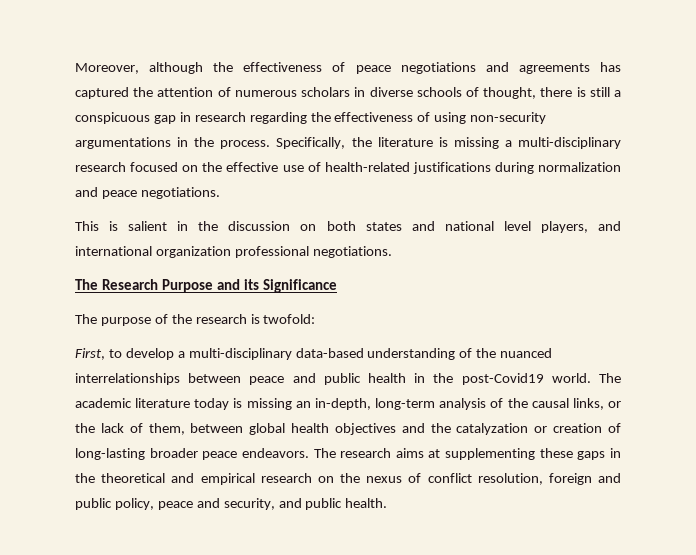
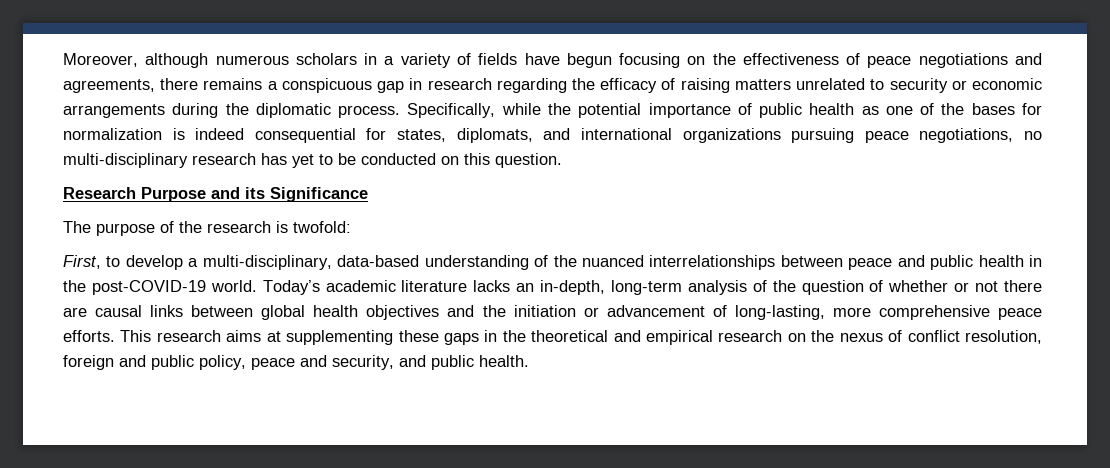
(204, 68) none -> [215,53,706,68] numerous scholars in a variety of fields have begun focusing on
[518,62,621,74] [75,87,610,99] agreements has captured the attention of numerous scholars in diverse schools of thought, there is still -> [63,78,263,93] agreements, there remains
[334,112,547,124] [75,137,622,149] [75,162,621,174] [75,187,220,199] [75,221,622,233] [75,246,392,258] [75,279,98,290] effectiveness of using non-security argumentations in the process. Specifically, the literature is missing a multi-disciplinary research focused on the effective use of health-related justifications during normalization and peace negotiations. // This is salient in the discussion on both states and national level players, and international organization professional negotiations. // The -> [600,78,1042,93] [63,103,1043,118] [63,128,1043,143] [63,153,562,168] efficacy of raising matters unrelated to security or economic arrangements during the diplomatic process. Specifically, while the potential importance of public health as one of the bases for normalization is indeed consequential for states, diplomats, and international organizations pursuing peace negotiations, no multi-disciplinary research has yet to be conducted on this question. //
[188,348,292,360] multi-disciplinary -> [202,255,332,270] multi-disciplinary,
[461,373,621,385] [75,398,292,410] post-Covid19 world. The academic literature today is missing -> [91,280,511,295] post-COVID-19 world. Today’s academic literature lacks
[531,398,621,410] [75,423,185,435] causal links, or the lack of them, -> [801,280,1043,295] [63,305,184,317] question of whether or not there are causal links
[456,423,622,435] [75,448,336,460] catalyzation or creation of long-lasting broader peace endeavors. The -> [513,305,1042,320] [63,330,152,342] initiation or advancement of long-lasting, more comprehensive peace efforts. This

